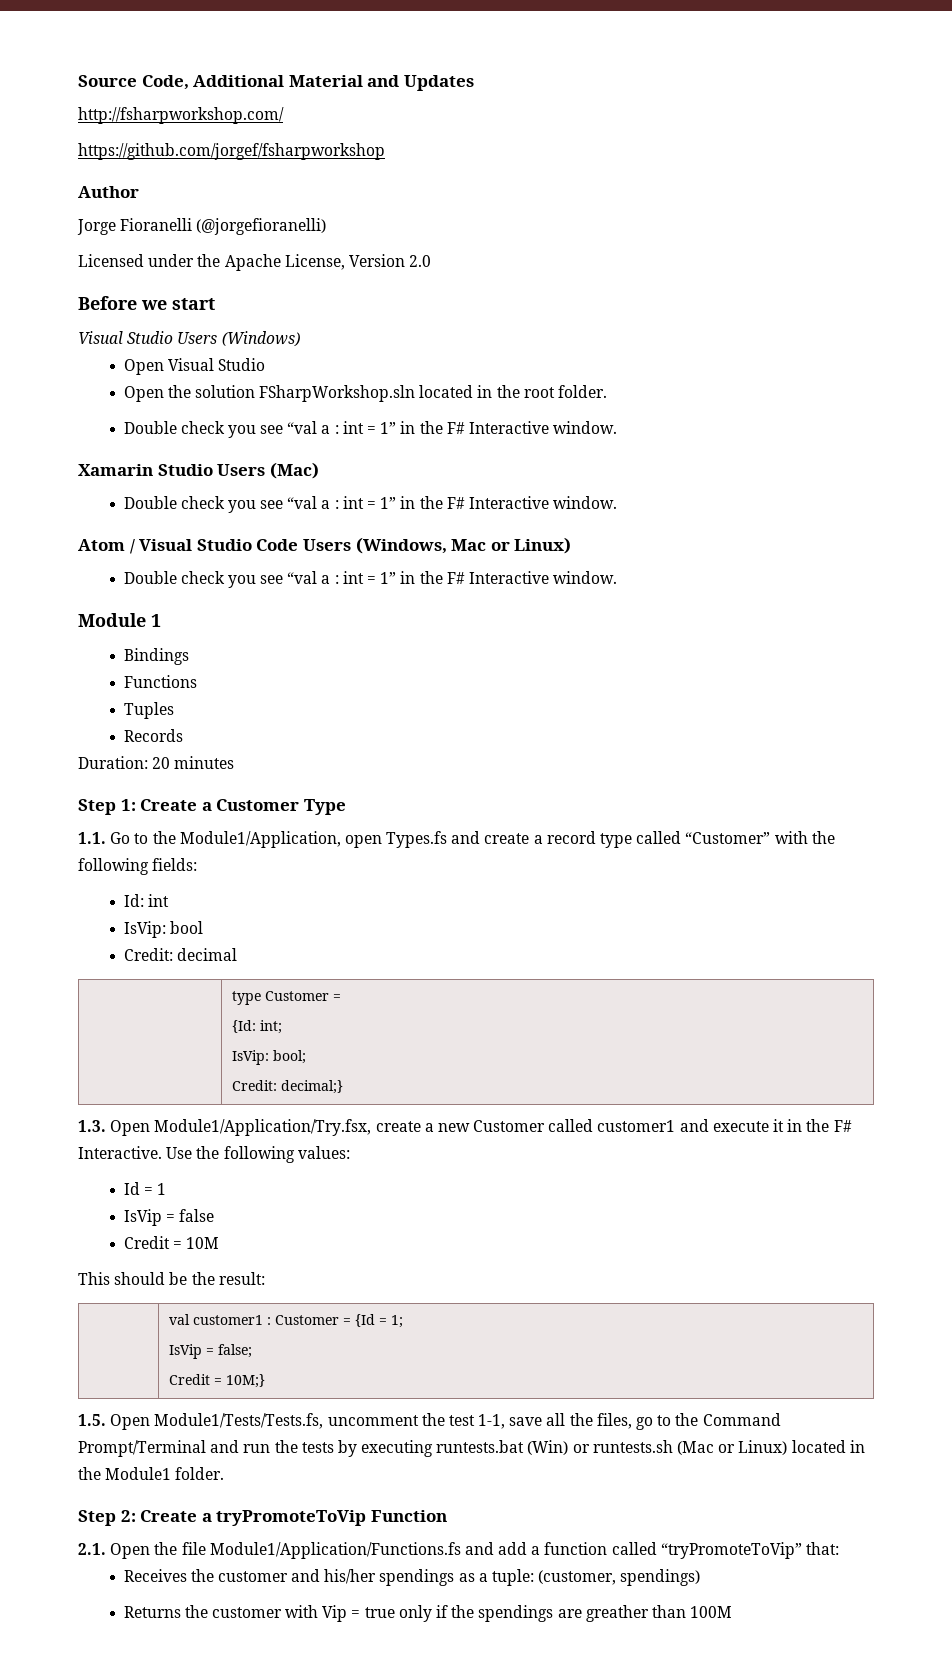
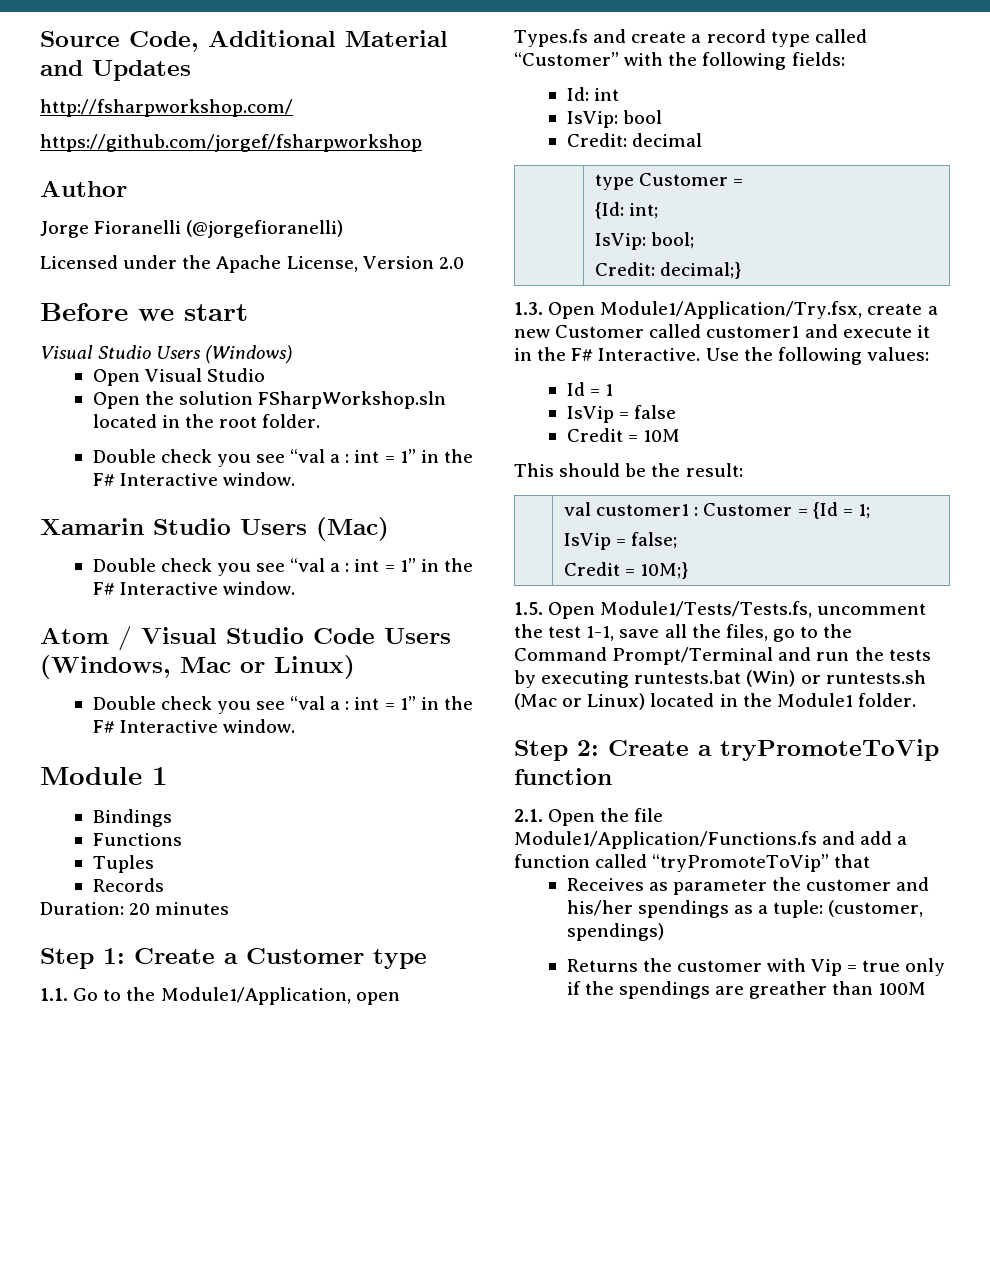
[303,799,346,815] Type -> [373,949,427,969] type
[370,1510,447,1522] Function -> [514,768,612,785] function
[806,1542,840,1555] that: -> [834,854,871,868] that
(187, 1575) none -> [648,879,767,895] as parameter

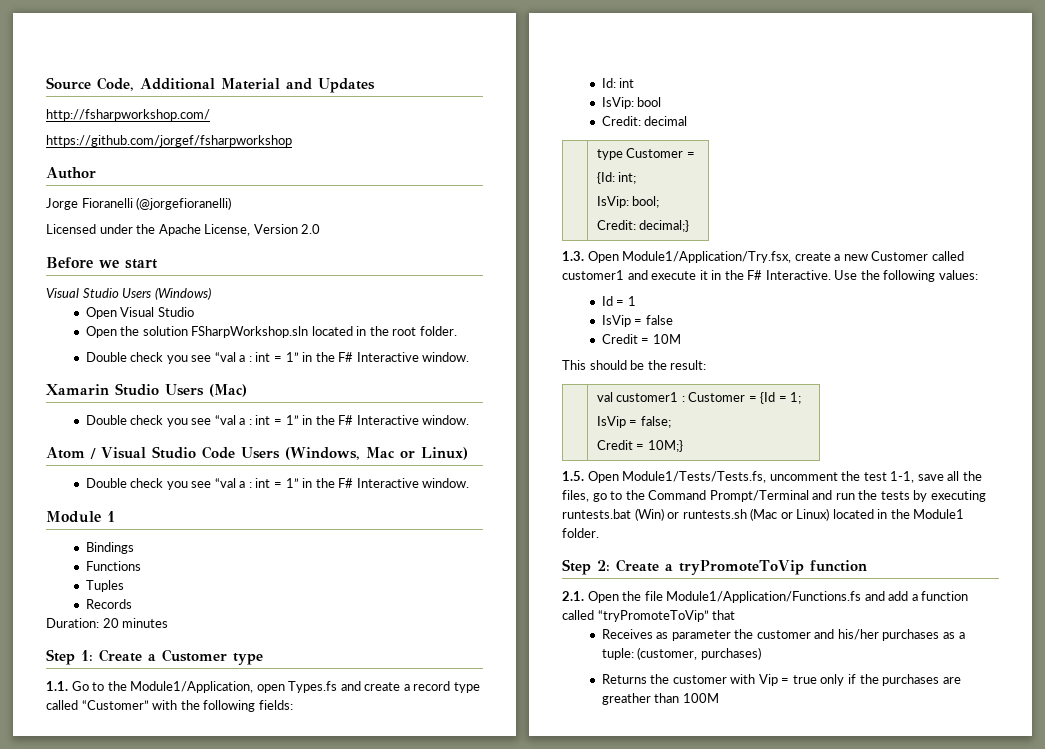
[637,900,729,918] spendings -> [882,629,940,641] purchases
[566,923,664,941] spendings) -> [700,647,761,660] purchases)
[618,981,710,999] spendings -> [882,674,940,686] purchases

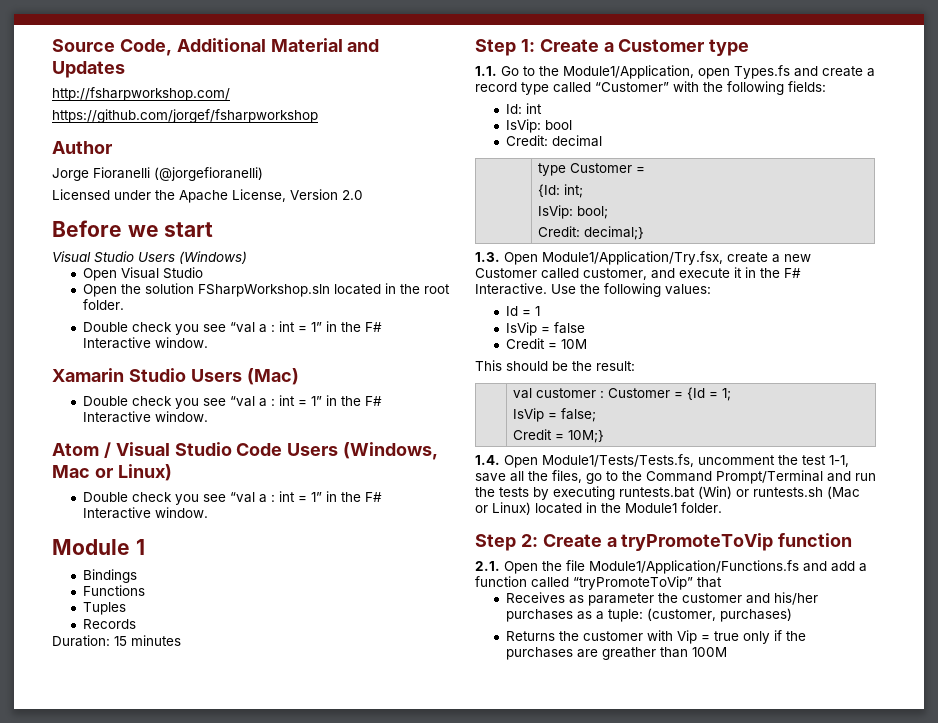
[102,618,119,628] 20 -> [114,636,127,646] 15
[562,270,624,280] customer1 -> [583,268,647,280] customer,
[616,392,679,402] customer1 -> [535,388,596,398] customer
[562,471,584,481] 1.5. -> [475,455,500,465] 1.4.

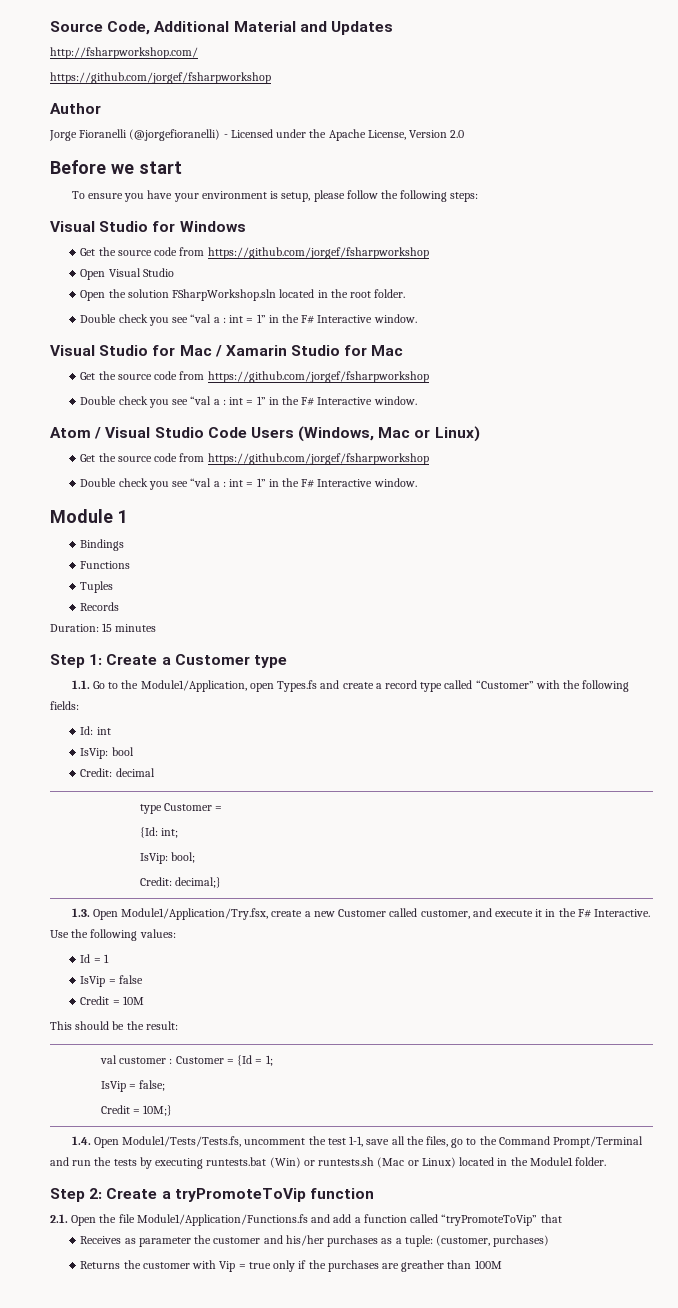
(263, 174) // -> [223,134,228,138] -
[52,251,247,264] Visual Studio Users (Windows) -> [71,190,479,202] [50,221,246,232] [80,247,429,259] To ensure you have your environment is setup, please follow the following steps: // Visual Studio for Windows // Get the source code from https://github.com/jorgef/fsharpworkshop
[52,368,299,385] Xamarin Studio Users (Mac) -> [50,345,404,357] [80,371,429,383] Visual Studio for Mac / Xamarin Studio for Mac // Get the source code from https://github.com/jorgef/fsharpworkshop
(172, 472) none -> [80,453,429,465] // Get the source code from https://github.com/jorgef/fsharpworkshop

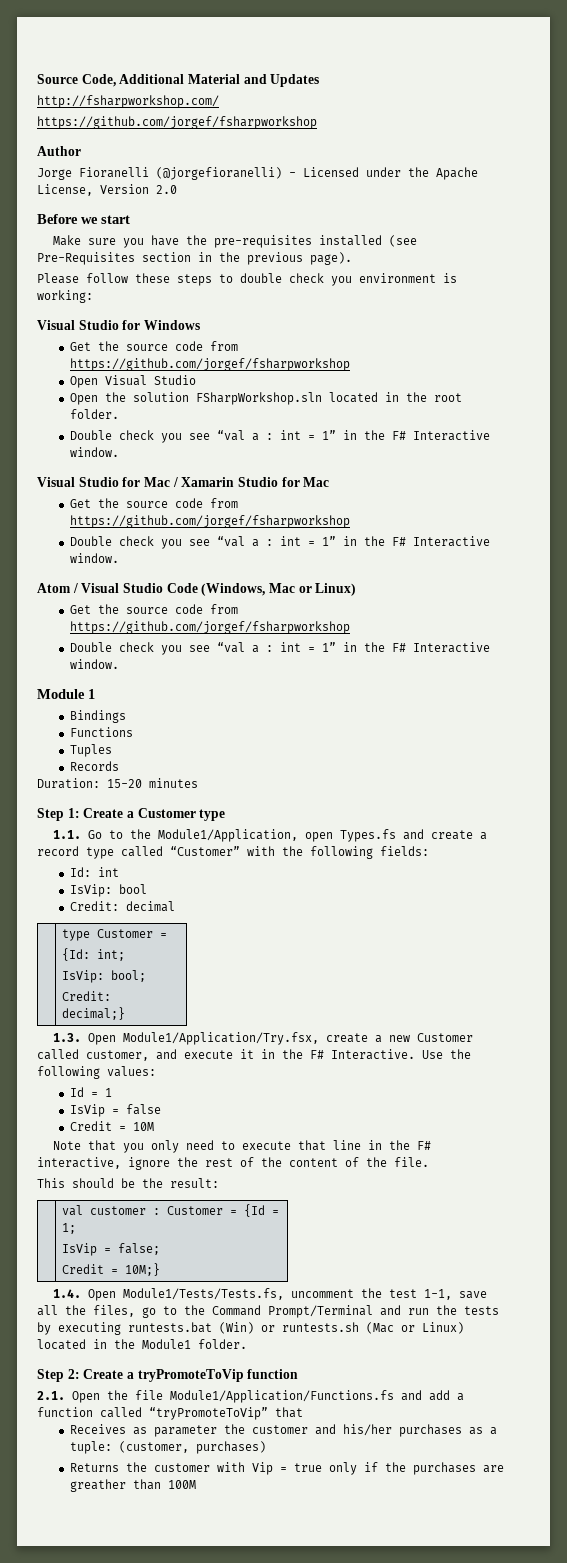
[71,190,479,202] To ensure you have your environment is setup, please follow the following steps: -> [52,235,417,248] [37,252,352,265] [37,273,457,286] [37,290,93,303] Make sure you have the pre-requisites installed (see Pre-Requisites section in the previous page). // Please follow these steps to double check you environment is working:
[250,427,294,438] Users -> (198, 588) none
[102,623,113,632] 15 -> [107,779,142,788] 15-20
(144, 1000) none -> [52,1140,431,1153] [37,1157,429,1170] // Note that you only need to execute that line in the F# interactive, ignore the rest of the content of the file.

